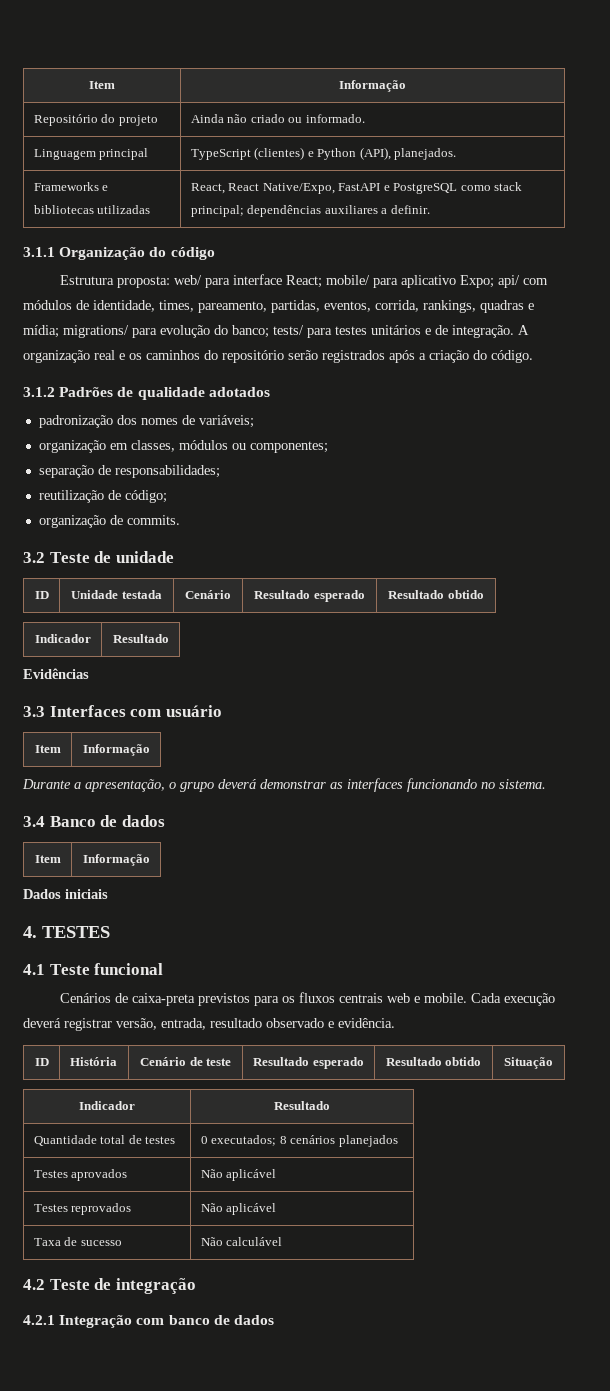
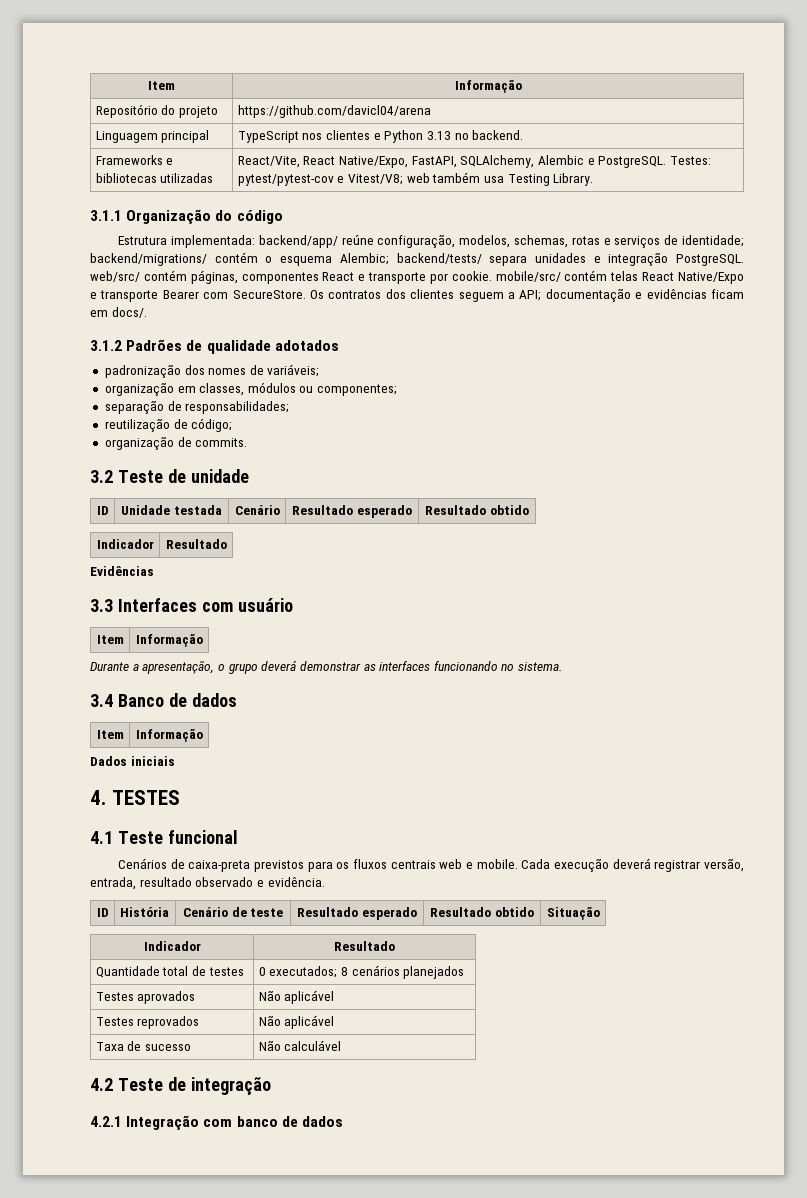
[190,114,365,123] [33,148,149,160] [190,147,457,160] Ainda não criado ou informado. // Linguagem principal | TypeScript (clientes) e Python (API), planejados. -> [237,105,431,118] [95,130,210,143] [237,130,524,143] https://github.com/davicl04/arena // Linguagem principal | TypeScript nos clientes e Python 3.13 no backend.
[190,183,225,194] React, -> [237,156,300,168] React/Vite,
[338,182,523,194] [190,205,430,217] FastAPI e PostgreSQL como stack principal; dependências auxiliares a definir. -> [411,155,711,168] [237,172,594,186] FastAPI, SQLAlchemy, Alembic e PostgreSQL. Testes: pytest/pytest-cov e Vitest/V8; web também usa Testing Library.
[116,274,548,288] [23,300,534,313] [23,325,529,338] [23,350,533,363] proposta: web/ para interface React; mobile/ para aplicativo Expo; api/ com módulos de identidade, times, pareamento, partidas, eventos, corrida, rankings, quadras e mídia; migrations/ para evolução do banco; tests/ para testes unitários e de integração. A organização real e os caminhos do repositório serão registrados após a criação do código. -> [170,234,744,248] [90,252,744,266] [90,270,744,284] [90,288,744,302] [90,307,147,318] implementada: backend/app/ reúne configuração, modelos, schemas, rotas e serviços de identidade; backend/migrations/ contém o esquema Alembic; backend/tests/ separa unidades e integração PostgreSQL. web/src/ contém páginas, componentes React e transporte por cookie. mobile/src/ contém telas React Native/Expo e transporte Bearer com SecureStore. Os contratos dos clientes seguem a API; documentação e evidências ficam em docs/.

